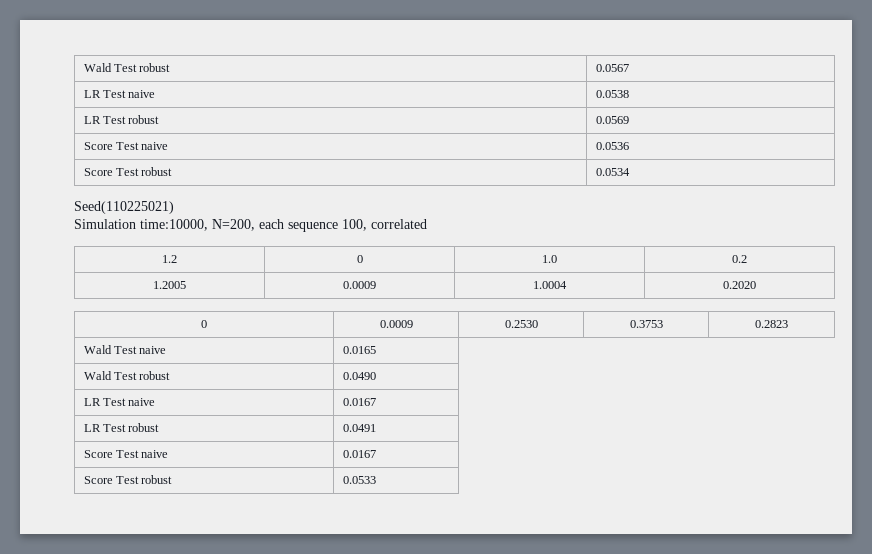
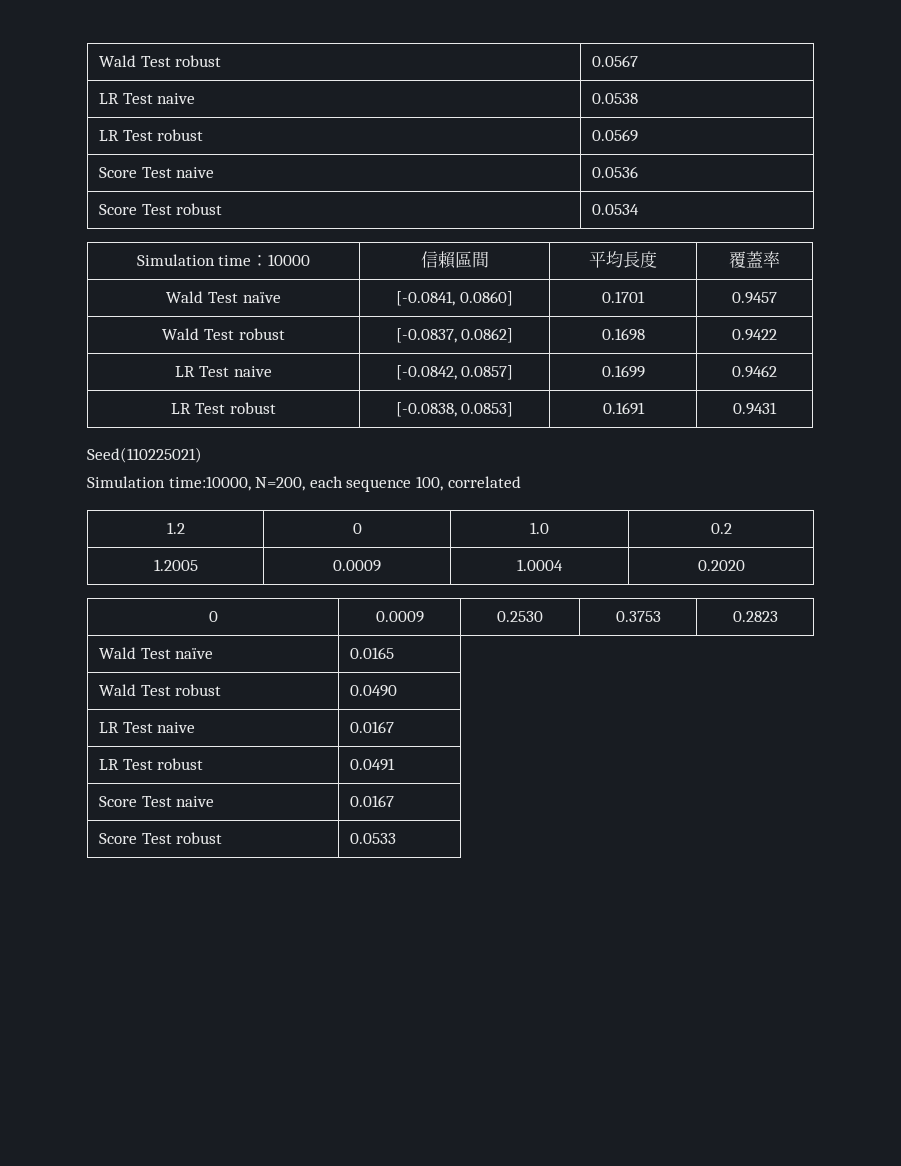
(630, 172) none -> [136,254,311,266] [420,251,489,269] [589,251,657,268] [728,251,780,268] [166,291,281,303] [396,291,513,306] [602,291,645,303] [731,292,777,304] [162,328,285,340] [395,328,514,343] [601,328,645,341] [731,329,777,341] [175,366,272,377] [395,365,514,380] [601,365,645,378] [731,365,777,378] [171,402,276,414] [395,402,514,417] [602,402,645,415] [732,402,777,415] // Simulation time：10000 | 信賴區間 | 平均長度 | 覆蓋率 // Wald Test naïve | [-0.0841, 0.0860] | 0.1701 | 0.9457 // Wald Test robust | [-0.0837, 0.0862] | 0.1698 | 0.9422 // LR Test naive | [-0.0842, 0.0857] | 0.1699 | 0.9462 // LR Test robust | [-0.0838, 0.0853] | 0.1691 | 0.9431
[139,346,167,354] naive -> [175,648,214,659] naïve

